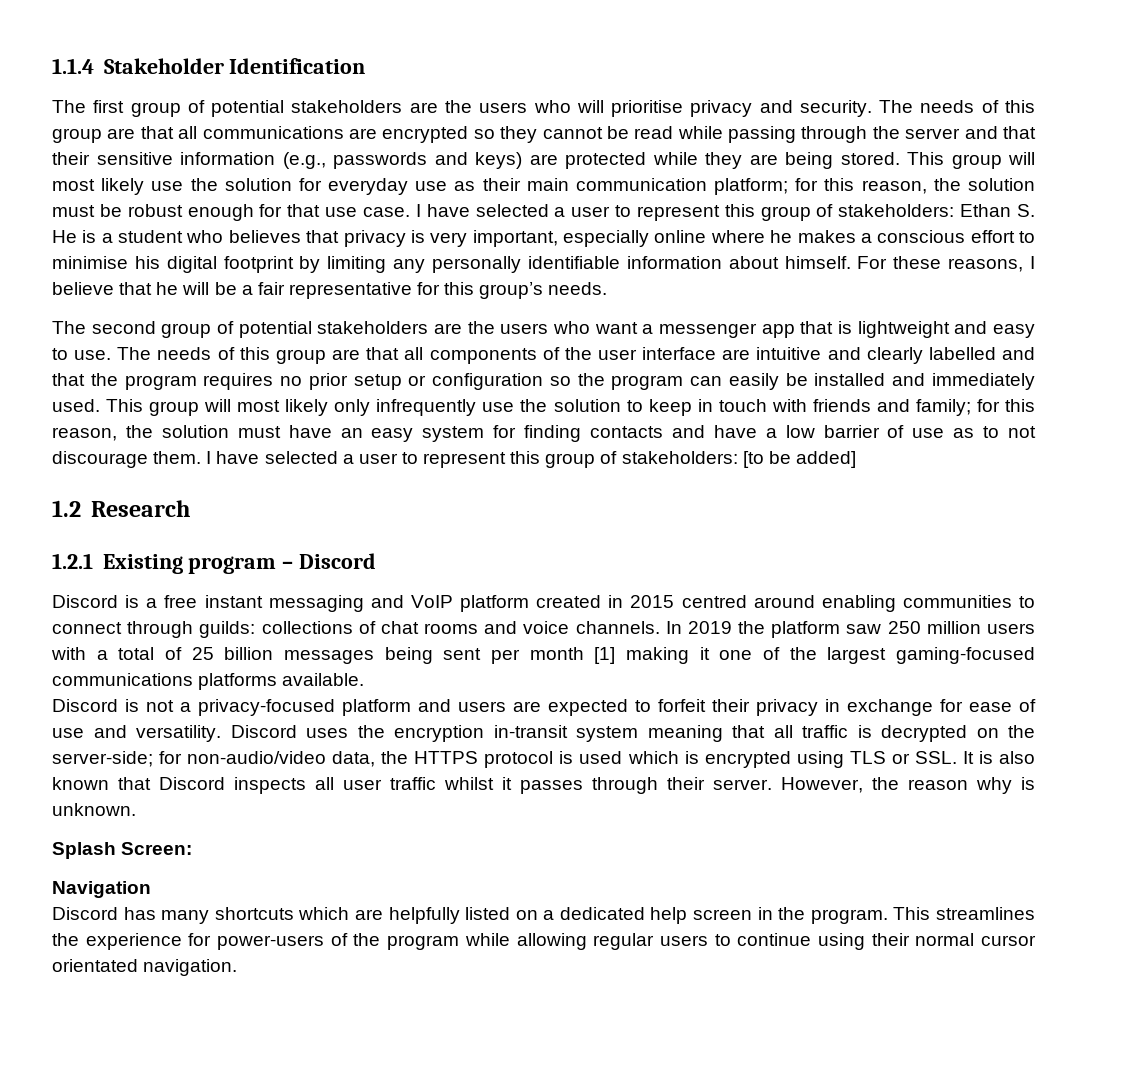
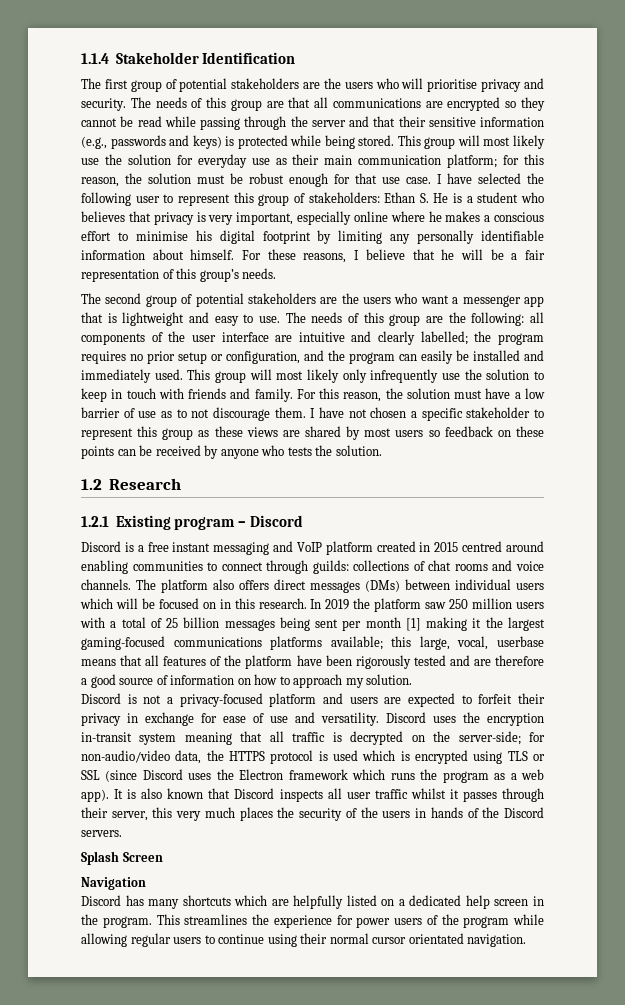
[529,154,558,165] are -> [225,136,235,146] is
[705,152,778,169] they are -> (322, 140) none
[554,207,566,217] a -> [527,173,544,184] [81,192,131,206] the following
[288,282,441,299] representative for -> [81,269,174,282] representation of
[366,347,400,360] that -> [448,312,525,326] the following:
[928,347,1035,360] [52,373,85,386] labelled and that -> [420,331,468,345] labelled;
[432,373,571,390] configuration so -> [226,350,324,364] configuration, and
[915,399,1000,416] family; for -> [254,388,316,402] family. For
[340,425,757,442] an easy system for finding contacts and have -> (511, 393) none
[264,451,856,468] selected a user to represent this group of stakeholders: [to be added] -> [348,407,545,421] [81,426,545,440] [81,445,382,459] not chosen a specific stakeholder to represent this group as these views are shared by most users so feedback on these points can be received by anyone who tests the solution.
(660, 627) none -> [136,579,544,593] [80,598,307,609] The platform also offers direct messages (DMs) between individual users which will be focused on in this research.
[719,647,780,660] one of -> (482, 623) none
[282,673,365,686] available. -> [330,636,544,650] [81,655,544,669] [81,674,413,688] available; this large, vocal, userbase means that all features of the platform have been rigorously tested and are therefore a good source of information on how to approach my solution.
[914,751,957,764] SSL. -> [81,769,544,783] [81,789,109,802] SSL (since Discord uses the Electron framework which runs the program as a web app).
[713,777,1035,794] [52,803,136,816] server. However, the reason why is unknown. -> [111,807,545,821] [81,830,122,837] server, this very much places the security of the users in hands of the Discord servers.
[121,842,193,855] Screen: -> [122,852,163,862] Screen
[217,935,325,950] power-users -> [356,917,422,928] power users

